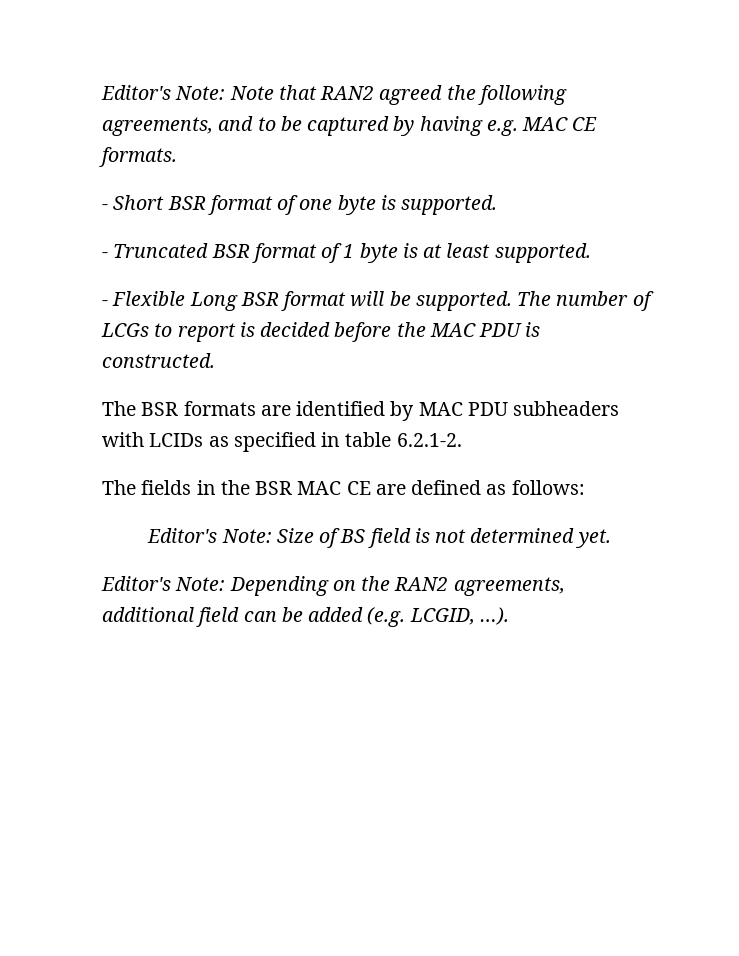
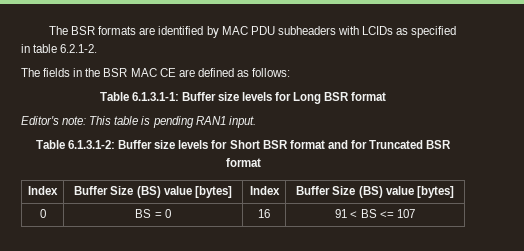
[101,85,567,105] [102,116,598,136] [99,147,177,167] [102,195,498,215] [102,243,591,263] [102,291,654,311] [101,322,541,342] [102,353,215,368] Editor's Note: Note that RAN2 agreed the following agreements, and to be captured by having e.g. MAC CE formats. // - Short BSR format of one byte is supported. // - Truncated BSR format of 1 byte is at least supported. // - Flexible Long BSR format will be supported. The number of LCGs to report is decided before the MAC PDU is constructed. // -> (49, 30) none
[147,528,611,548] [101,576,565,596] [102,607,509,627] Editor's Note: Size of BS field is not determined yet. // Editor's Note: Depending on the RAN2 agreements, additional field can be added (e.g. LCGID, …). -> [99,92,387,104] [21,116,256,128] [35,140,452,149] [225,158,261,167] [28,186,58,195] [74,186,232,198] [249,186,280,195] [296,186,454,198] [39,209,46,218] [135,209,171,218] [258,209,270,218] [335,209,415,218] Table 6.1.3.1-1: Buffer size levels for Long BSR format // Editor's note: This table is pending RAN1 input. // Table 6.1.3.1-2: Buffer size levels for Short BSR format and for Truncated BSR format // Index | Buffer Size (BS) value [bytes] | Index | Buffer Size (BS) value [bytes] // 0 | BS = 0 | 16 | 91 < BS <= 107

